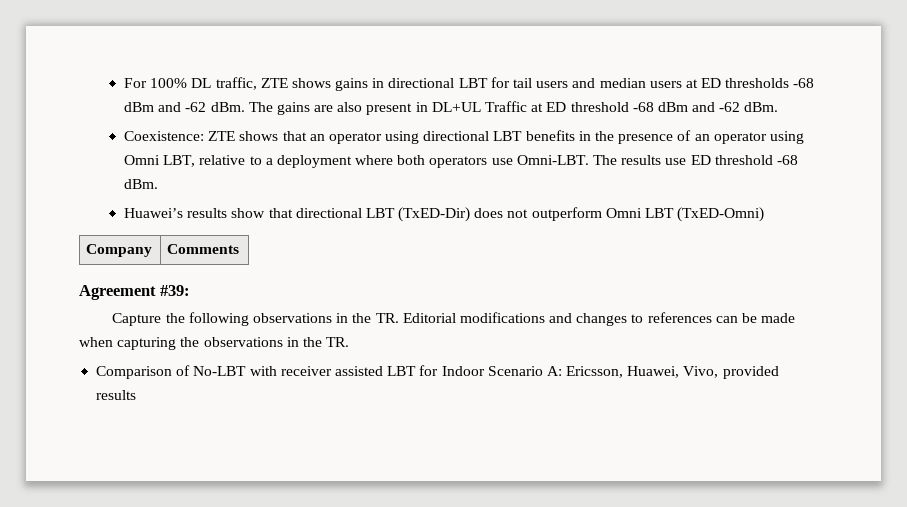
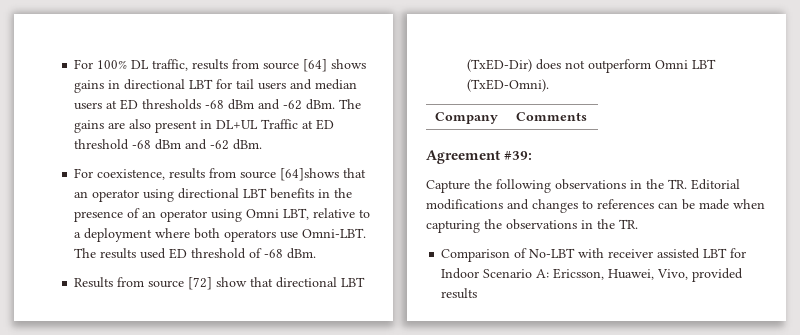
[260,78,288,88] ZTE -> [192,59,328,72] results from source [64]
[123,131,279,141] Coexistence: ZTE shows -> [74,168,340,181] For coexistence, results from source [64]shows
[665,155,773,165] use ED threshold -> [140,248,263,259] used ED threshold of
[123,208,228,218] Huawei’s results -> [74,277,213,290] Results from source [72]
[677,207,765,222] (TxED-Omni) -> [467,79,550,92] (TxED-Omni).

